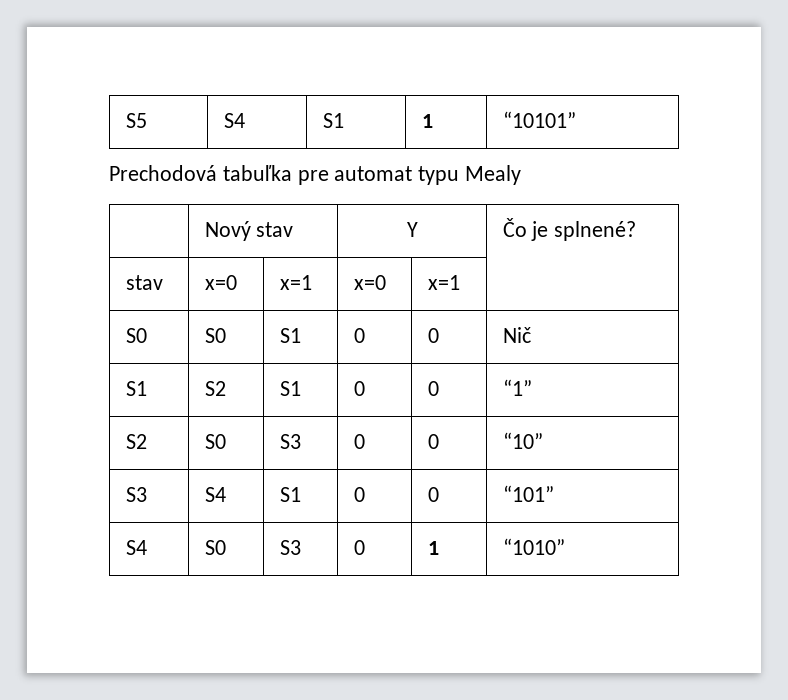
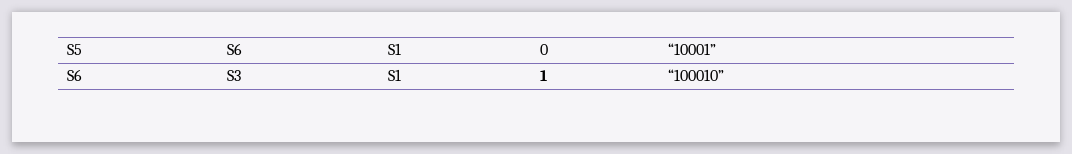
[223,113,245,128] [322,113,344,128] [421,114,433,128] [502,111,576,128] [109,165,522,185] [204,221,294,241] [406,222,418,237] [502,218,637,241] [125,275,163,290] [204,275,237,290] [279,275,312,290] [353,275,386,290] [427,275,460,290] [125,328,147,343] [204,328,226,343] [279,328,301,343] [353,328,365,343] [427,328,439,343] [502,327,531,343] [125,381,147,396] [204,381,226,396] [279,381,301,396] [353,381,365,396] [427,381,439,396] [502,379,532,396] [125,434,147,449] [204,434,226,449] [279,434,301,449] [353,434,365,449] [427,434,439,449] [502,432,543,449] [125,487,147,502] [204,487,226,502] [279,487,301,502] [353,487,365,502] [427,487,439,502] [502,485,554,502] [125,540,147,555] [204,540,226,555] [279,540,301,555] [353,540,365,555] [427,541,439,555] [502,538,565,555] S4 | S1 | 1 | “10101” // Prechodová tabuľka pre automat typu Mealy // | Nový stav | Y | Čo je splnené? // stav | x=0 | x=1 | x=0 | x=1 | // S0 | S0 | S1 | 0 | 0 | Nič // S1 | S2 | S1 | 0 | 0 | “1” // S2 | S0 | S3 | 0 | 0 | “10” // S3 | S4 | S1 | 0 | 0 | “101” // S4 | S0 | S3 | 0 | 1 | “1010” -> [227,43,243,55] [388,43,402,55] [540,44,549,55] [668,43,717,55] [67,69,83,81] [227,70,242,81] [388,69,402,81] [540,70,548,81] [668,69,725,81] S6 | S1 | 0 | “10001” // S6 | S3 | S1 | 1 | “100010”

